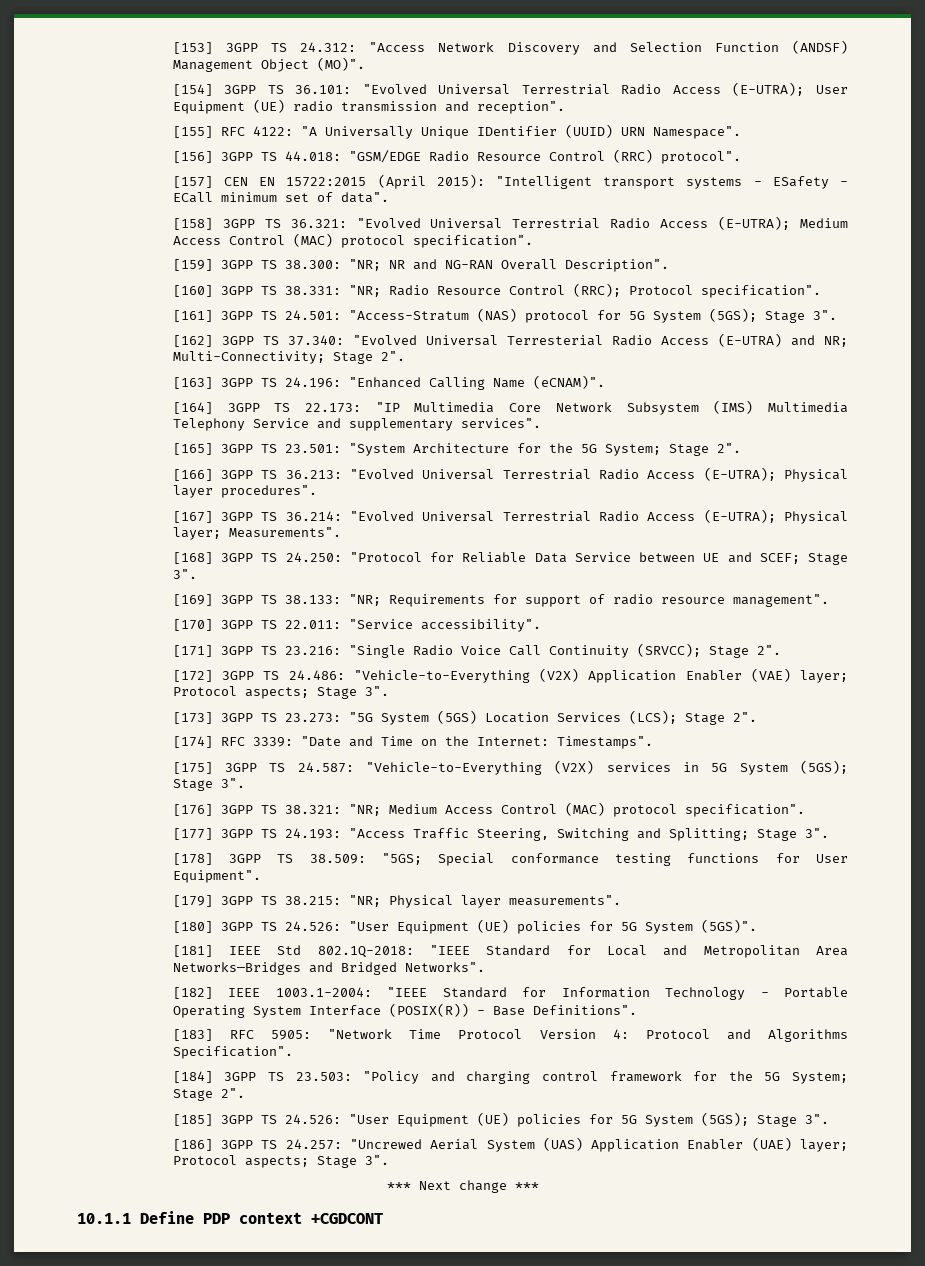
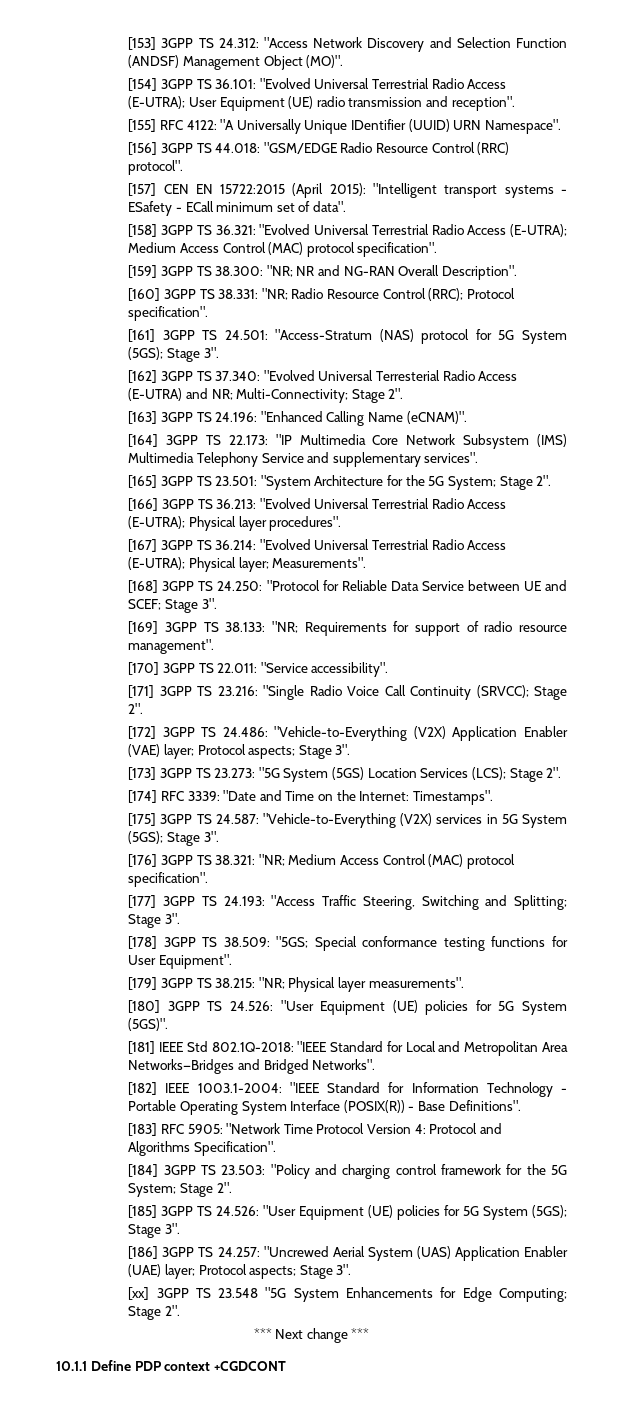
(389, 1160) none -> [128,1287,568,1302] [128,1305,180,1320] // [xx] 3GPP TS 23.548 "5G System Enhancements for Edge Computing; Stage 2".

